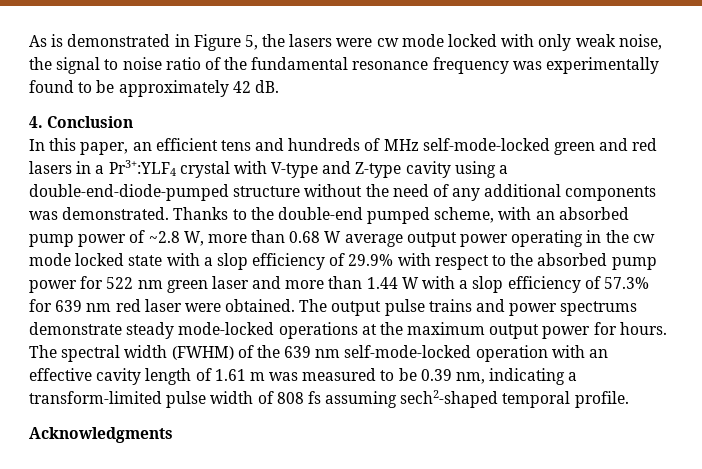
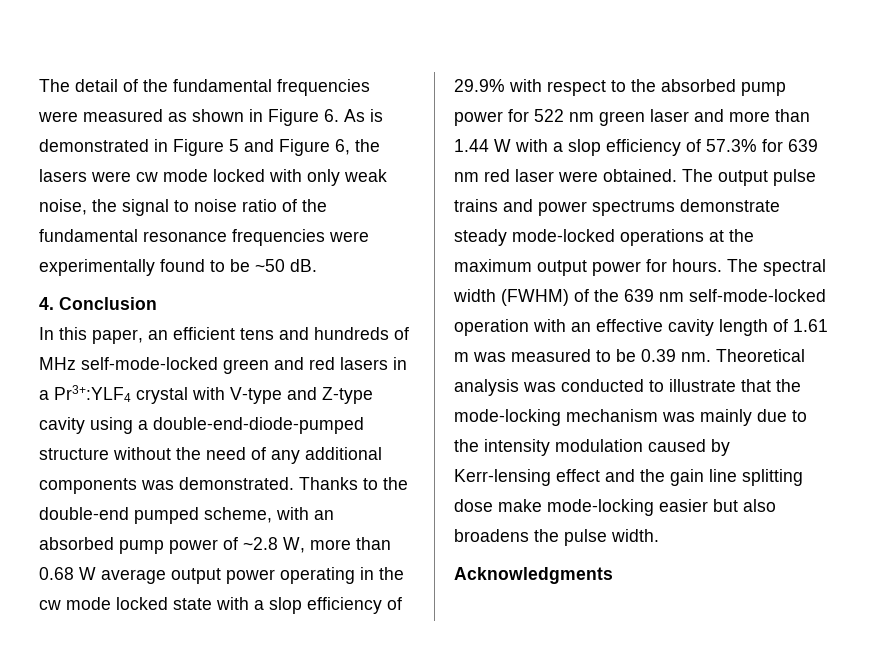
(29, 41) none -> [39,79,370,96] [38,109,339,126] The detail of the fundamental frequencies were measured as shown in Figure 6.
[244,35,258,50] 5, -> [229,139,350,156] 5 and Figure 6,
[432,57,542,74] frequency was -> [232,229,369,246] frequencies were
[118,80,251,97] approximately 42 -> [255,259,285,272] ~50
[456,368,578,385] [29,390,629,408] nm, indicating a transform-limited pulse width of 808 fs assuming sech2-shaped temporal profile. -> [681,349,805,362] [454,379,801,396] [454,409,807,426] [454,439,730,456] [454,469,803,486] [454,499,776,516] [454,529,659,546] nm. Theoretical analysis was conducted to illustrate that the mode-locking mechanism was mainly due to the intensity modulation caused by Kerr-lensing effect and the gain line splitting dose make mode-locking easier but also broadens the pulse width.

